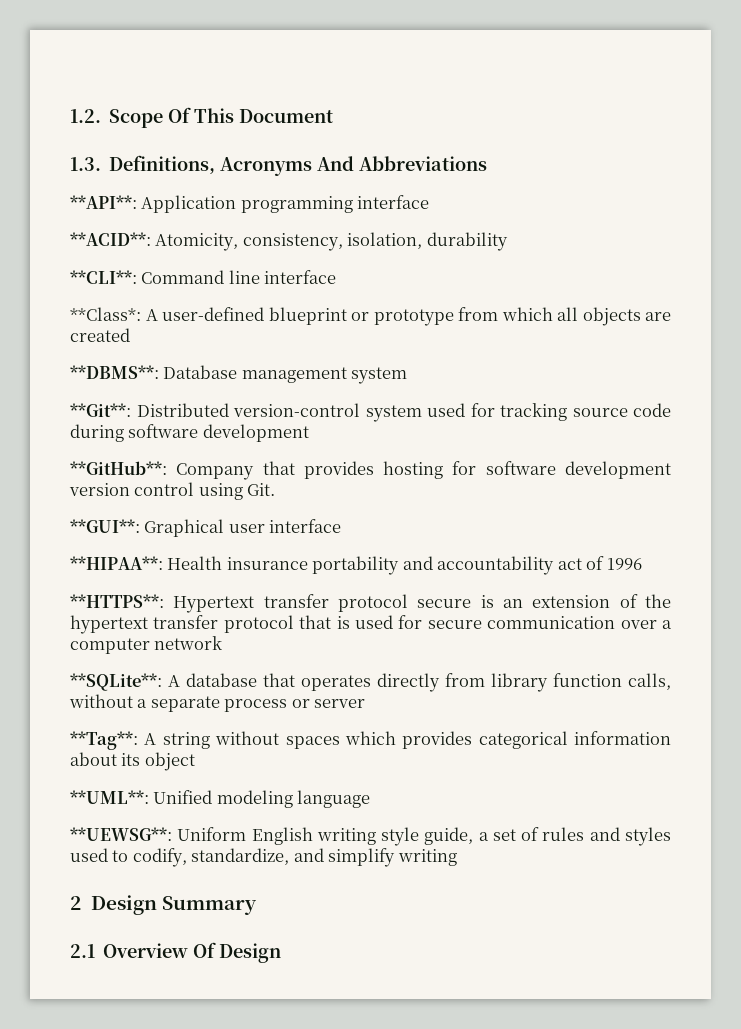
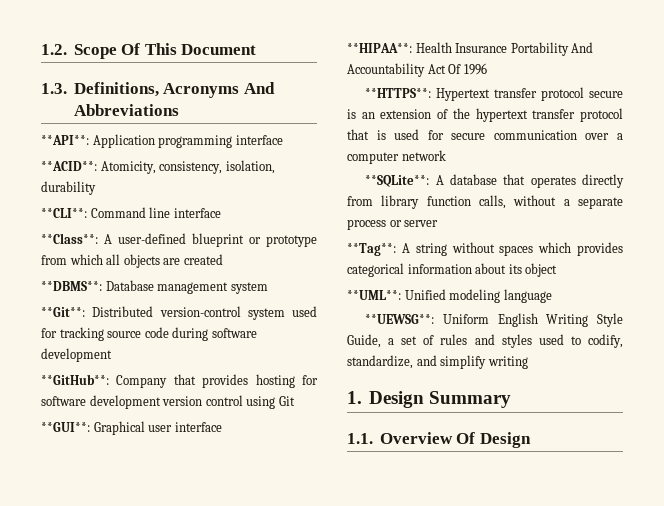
[70,307,141,321] **Class*: -> [41,233,98,244] **Class**:
[247,483,276,496] Git. -> [278,396,295,406] Git
[226,556,605,575] insurance portability and accountability act of -> [455,42,594,56] [347,63,462,77] Insurance Portability And Accountability Act Of
[316,827,474,846] writing style guide, -> [546,313,623,327] [347,334,381,348] Writing Style Guide,
[70,896,81,910] 2 -> [347,391,362,404] 1.
[70,944,95,958] 2.1 -> [347,433,373,444] 1.1.

